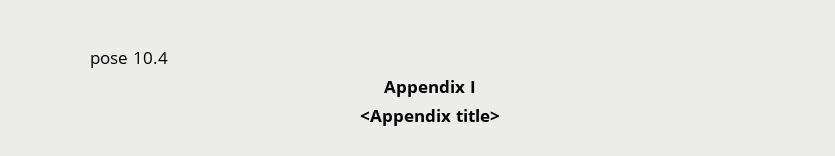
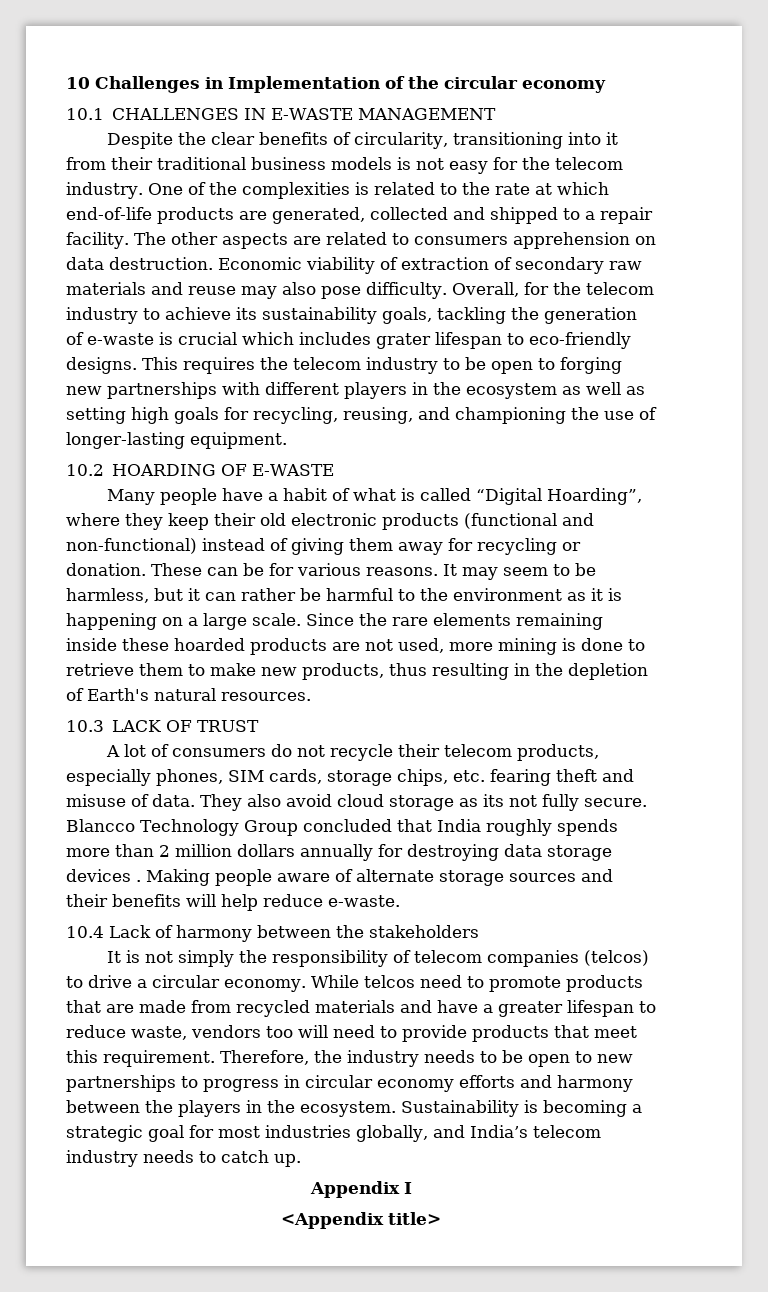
[90,52,168,68] pose 10.4 -> [66,76,606,93] [66,108,497,120] [107,132,619,149] [66,157,623,174] [66,182,609,199] [66,207,653,224] [66,232,656,249] [66,257,642,274] [66,282,654,299] [66,307,637,324] [66,332,631,349] [66,357,622,374] [66,382,645,399] [66,407,657,424] [66,432,287,449] [66,464,335,476] [107,488,643,505] [66,513,594,530] [66,538,581,555] [66,563,596,580] [66,588,622,603] [66,613,603,630] [66,638,645,655] [66,663,648,680] [66,688,311,701] [66,720,260,732] [106,744,600,761] [66,769,634,786] [66,794,647,811] [66,819,618,836] [66,844,612,861] [66,869,613,886] [66,894,400,911] [66,925,479,942] [107,950,650,967] [66,975,643,992] [66,1000,656,1017] [66,1025,637,1042] [66,1050,633,1067] [66,1075,633,1092] [66,1100,642,1117] [66,1125,601,1142] [66,1150,301,1167] 10 Challenges in Implementation of the circular economy // 10.1 CHALLENGES IN E-WASTE MANAGEMENT // Despite the clear benefits of circularity, transitioning into it from their traditional business models is not easy for the telecom industry. One of the complexities is related to the rate at which end-of-life products are generated, collected and shipped to a repair facility. The other aspects are related to consumers apprehension on data destruction. Economic viability of extraction of secondary raw materials and reuse may also pose difficulty. Overall, for the telecom industry to achieve its sustainability goals, tackling the generation of e-waste is crucial which includes grater lifespan to eco-friendly designs. This requires the telecom industry to be open to forging new partnerships with different players in the ecosystem as well as setting high goals for recycling, reusing, and championing the use of longer-lasting equipment. // 10.2 HOARDING OF E-WASTE // Many people have a habit of what is called “Digital Hoarding”, where they keep their old electronic products (functional and non-functional) instead of giving them away for recycling or donation. These can be for various reasons. It may seem to be harmless, but it can rather be harmful to the environment as it is happening on a large scale. Since the rare elements remaining inside these hoarded products are not used, more mining is done to retrieve them to make new products, thus resulting in the depletion of Earth's natural resources. // 10.3 LACK OF TRUST // A lot of consumers do not recycle their telecom products, especially phones, SIM cards, storage chips, etc. fearing theft and misuse of data. They also avoid cloud storage as its not fully secure. Blancco Technology Group concluded that India roughly spends more than 2 million dollars annually for destroying data storage devices . Making people aware of alternate storage sources and their benefits will help reduce e-waste. // 10.4 Lack of harmony between the stakeholders // It is not simply the responsibility of telecom companies (telcos) to drive a circular economy. While telcos need to promote products that are made from recycled materials and have a greater lifespan to reduce waste, vendors too will need to provide products that meet this requirement. Therefore, the industry needs to be open to new partnerships to progress in circular economy efforts and harmony between the players in the ecosystem. Sustainability is becoming a strategic goal for most industries globally, and India’s telecom industry needs to catch up.

